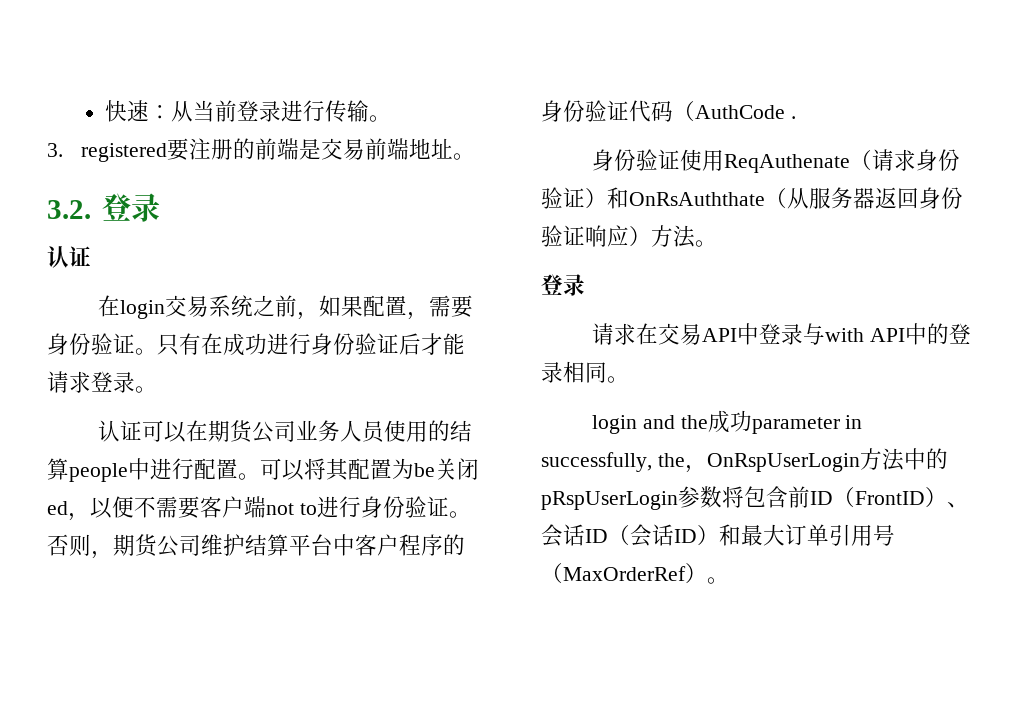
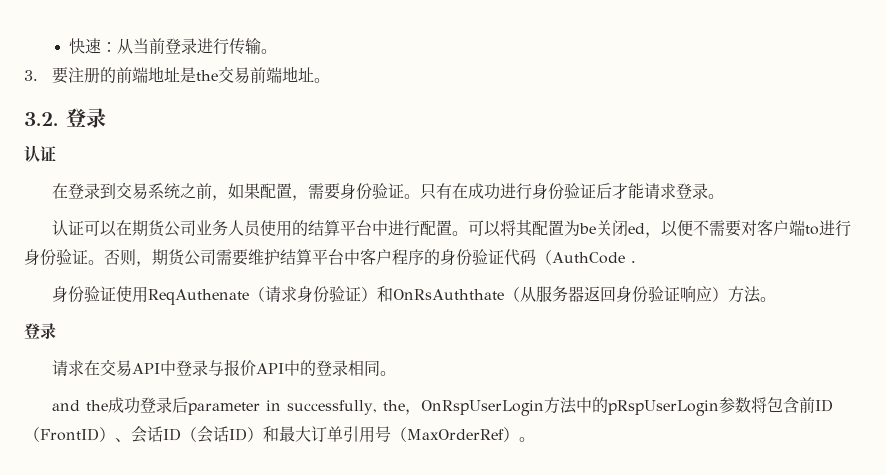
[81,143,168,162] registered -> (38, 75) none
[299,138,322,160] 是 -> [147,66,218,83] 地址是the
[120,300,166,319] login -> [68,183,117,199] 登录到
[69,463,128,482] people -> [340,220,373,236] 平台
[200,496,294,518] 客户端not -> [741,219,806,236] 对客户端
(201, 545) none -> [216,249,248,266] 需要
[825,328,865,342] with -> [224,359,257,376] 报价
[592,415,638,434] login -> (397, 373) none
(752, 421) none -> [140,397,189,413] 登录后

